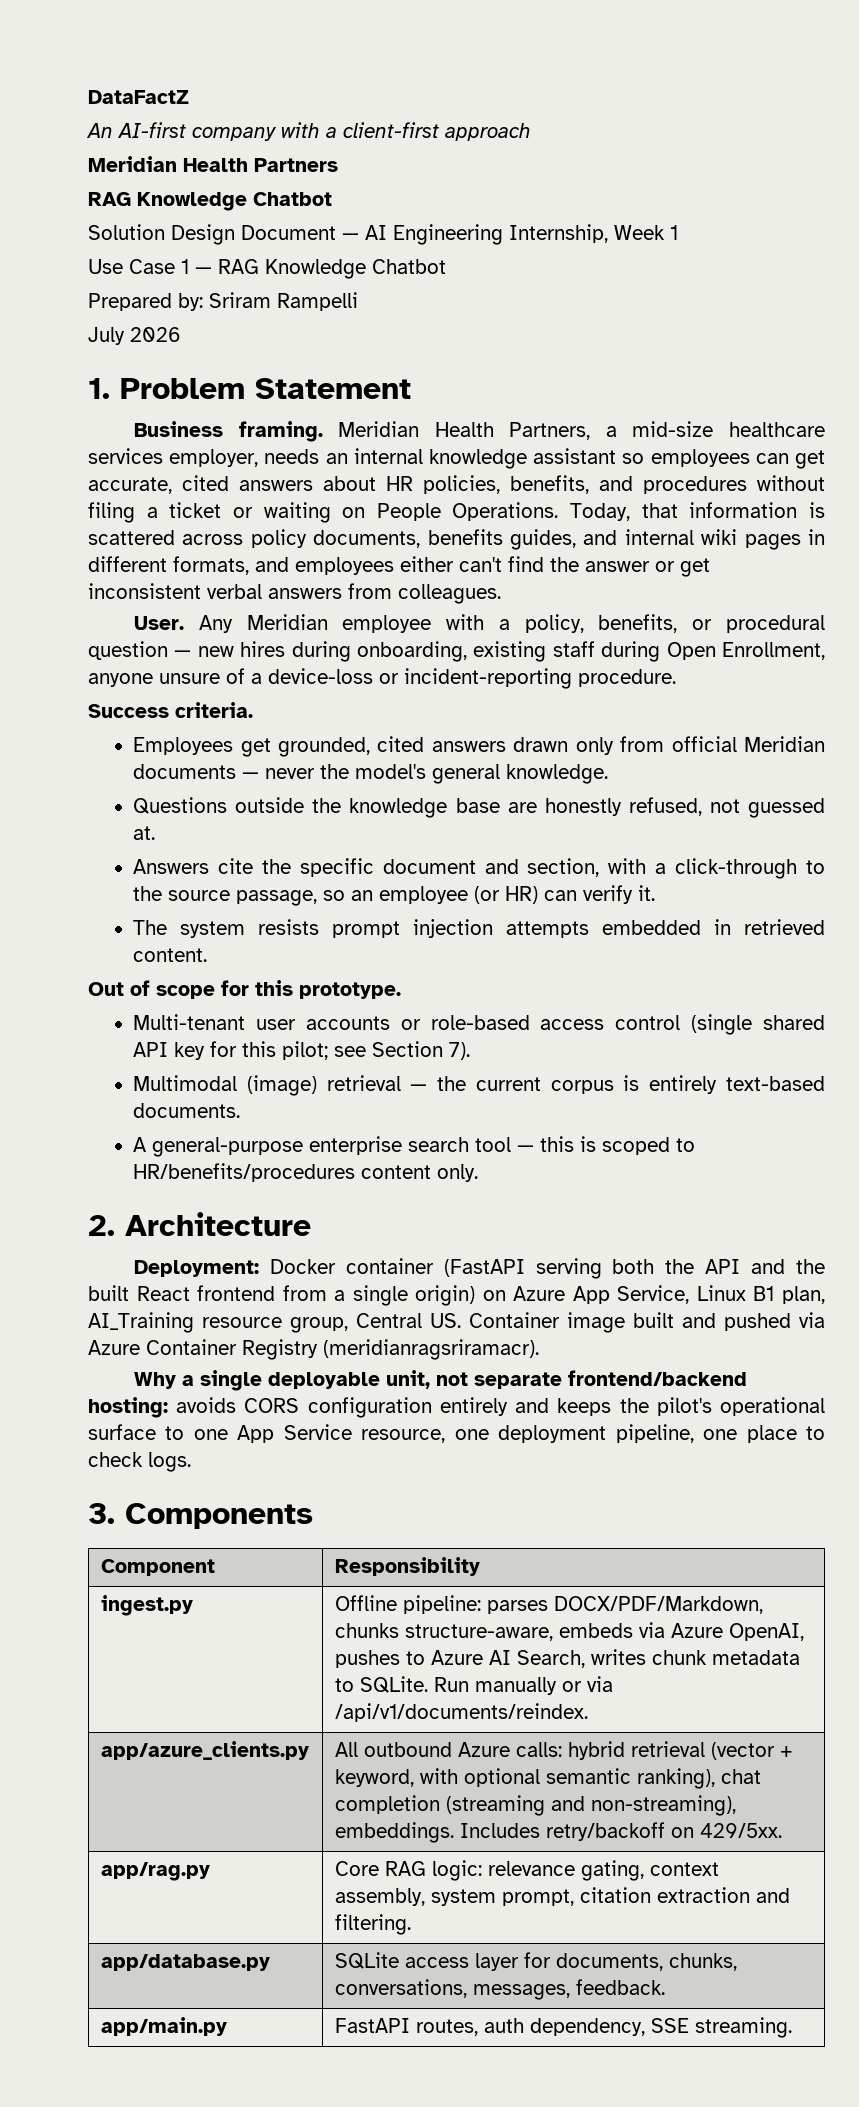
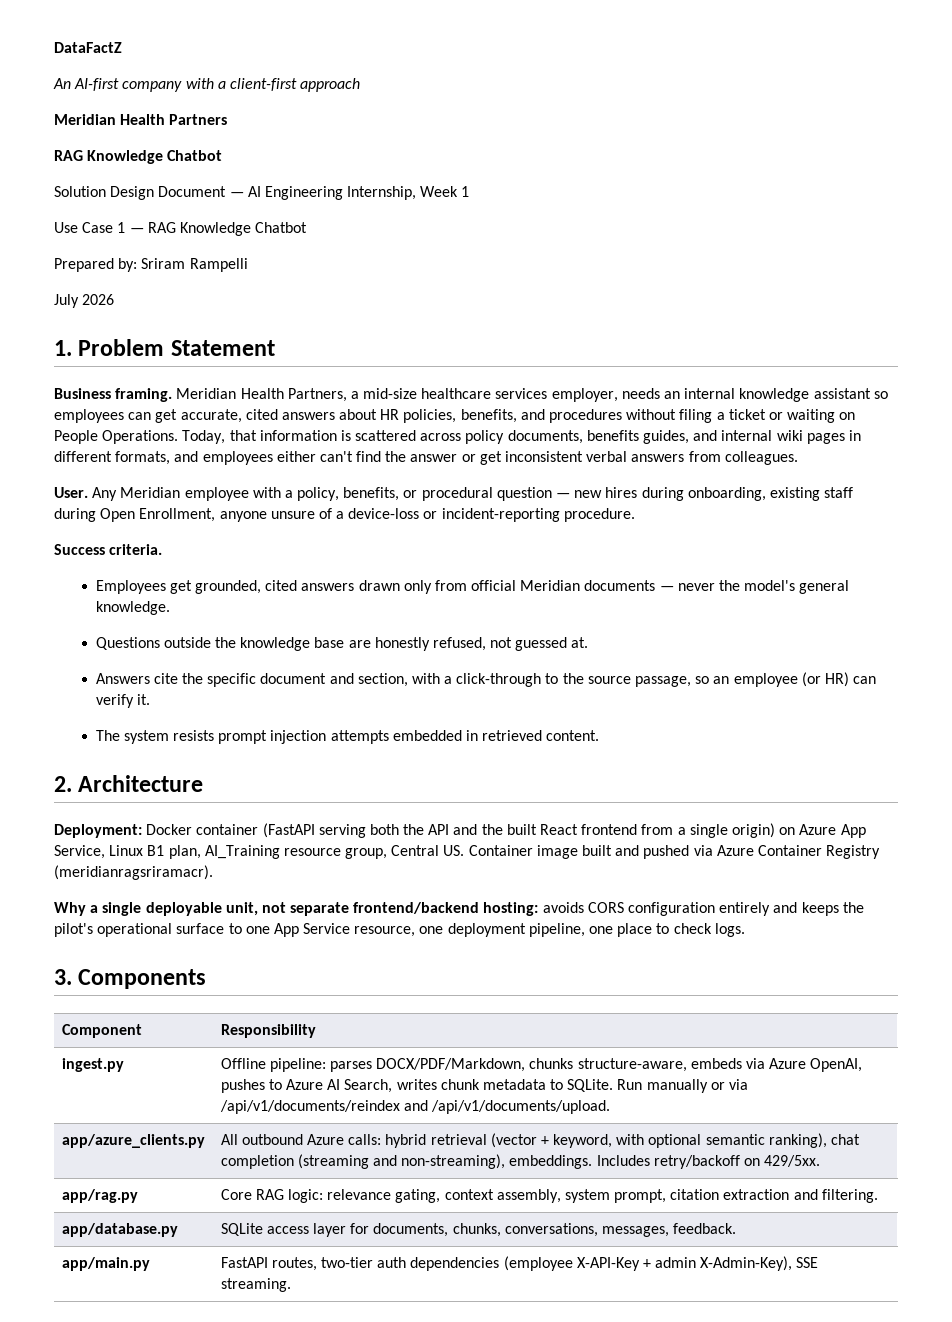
[88,980,401,999] [133,1014,825,1035] [133,1041,471,1060] [133,1075,826,1096] [133,1103,241,1118] [133,1136,696,1157] [133,1163,479,1182] // Out of scope for this prototype. // Multi-tenant user accounts or role-based access control (single shared API key for this pilot; see Section 7). // Multimodal (image) retrieval — the current corpus is entirely text-based documents. // A general-purpose enterprise search tool — this is scoped to HR/benefits/procedures content only. -> (600, 735) none
[334,1703,588,1722] /api/v1/documents/reindex. -> [219,1100,610,1114] /api/v1/documents/reindex and /api/v1/documents/upload.
[483,2018,645,2036] auth dependency, -> [320,1256,793,1271] two-tier auth dependencies (employee X-API-Key + admin X-Admin-Key),

